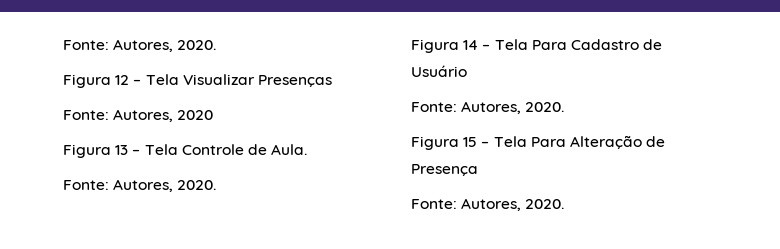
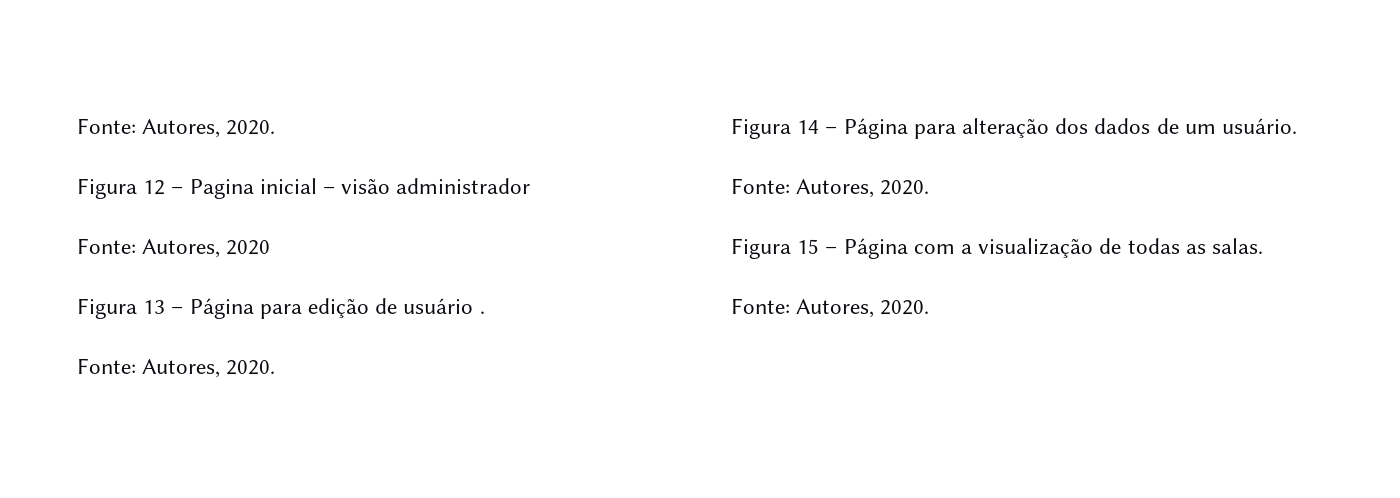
[145,74,332,87] Tela Visualizar Presenças -> [189,178,531,199] Pagina inicial – visão administrador
[144,144,308,155] Tela Controle de Aula. -> [189,298,485,319] Página para edição de usuário .
[494,39,663,50] [411,65,467,77] Tela Para Cadastro de Usuário -> [843,118,1298,139] Página para alteração dos dados de um usuário.
[493,135,666,149] [411,164,478,176] Tela Para Alteração de Presença -> [843,238,1264,259] Página com a visualização de todas as salas.

